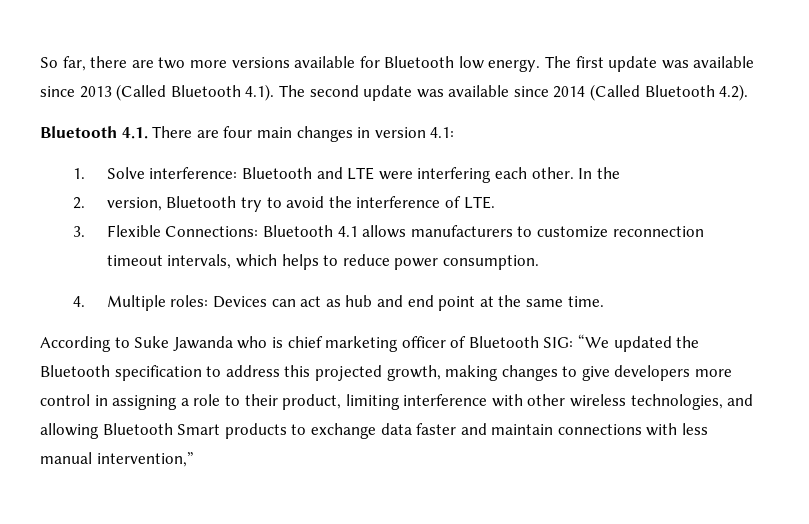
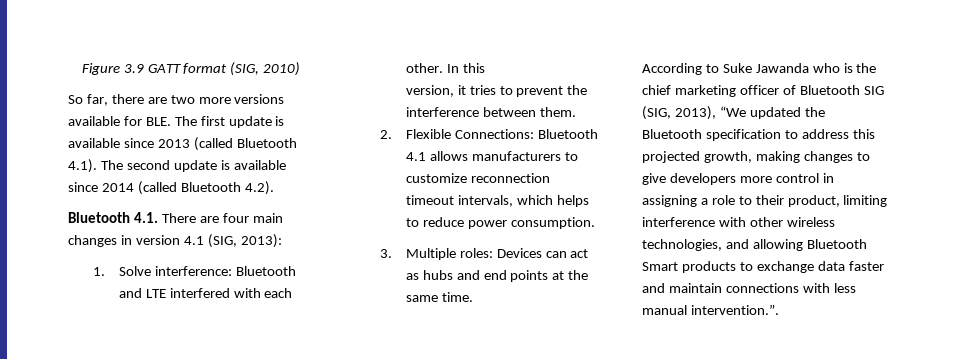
(40, 62) none -> [81,62,301,76] Figure 3.9 GATT format (SIG, 2010) //
[384,56,541,72] Bluetooth low energy. -> [145,117,171,126] BLE.
[661,60,689,69] was -> [275,116,285,126] is
[116,84,167,101] (Called -> [193,137,233,151] (called
[416,89,444,98] was -> [220,160,230,170] is
[590,84,641,101] (Called -> [137,181,177,195] (called
[430,127,455,138] 4.1: -> [183,234,282,248] 4.1 (SIG, 2013):
[378,167,492,183] were interfering -> [169,288,261,298] interfered with
[596,167,620,179] [73,196,495,212] [73,226,86,237] the // 2. version, Bluetooth try to avoid the interference of LTE. // 3. -> [462,63,485,73] [405,85,588,97] [405,107,576,117] [380,130,393,139] this // version, it tries to prevent the interference between them. // 2.
[73,296,86,307] 4. -> [380,249,393,258] 3.
[345,295,373,307] hub -> [422,270,453,280] hubs
[438,296,476,311] point -> [510,270,549,282] points
(283, 342) none -> [856,63,877,73] the
[543,337,574,348] SIG: -> [863,86,884,95] [642,106,716,120] SIG (SIG, 2013),
[96,452,194,467] intervention,” -> [690,304,779,315] intervention.”.

